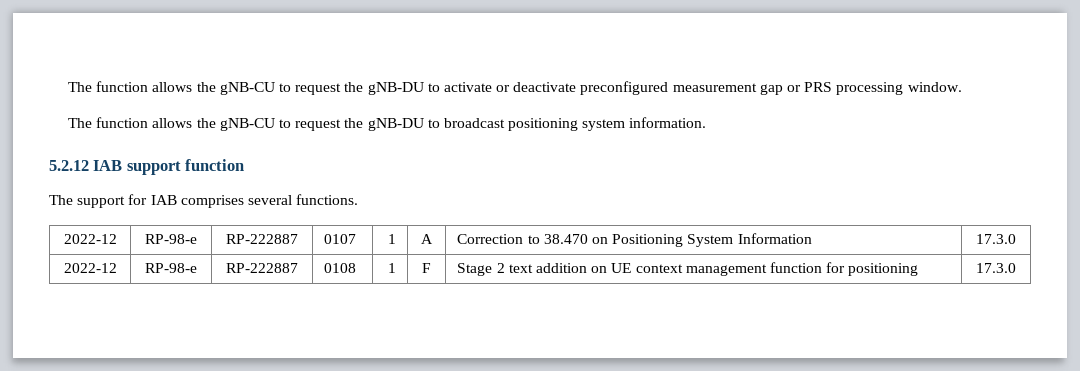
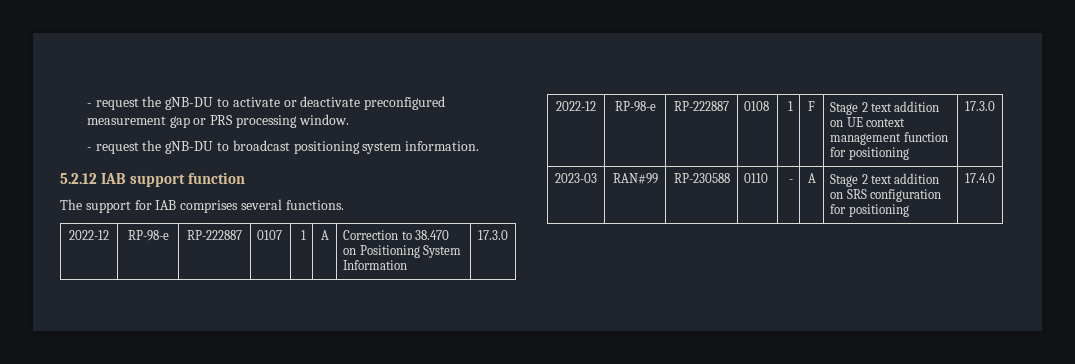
[68,81,291,95] The function allows the gNB-CU to -> [86,103,92,107] -
[68,117,291,131] The function allows the gNB-CU to -> [86,147,92,151] -
(1016, 268) none -> [555,173,597,183] [612,173,658,184] [673,173,730,183] [744,173,769,183] [788,179,793,183] [807,173,816,183] [830,173,940,187] [830,189,942,202] [830,204,909,217] [965,173,995,183] // 2023-03 | RAN#99 | RP-230588 | 0110 | - | A | Stage 2 text addition on SRS configuration for positioning | 17.4.0

